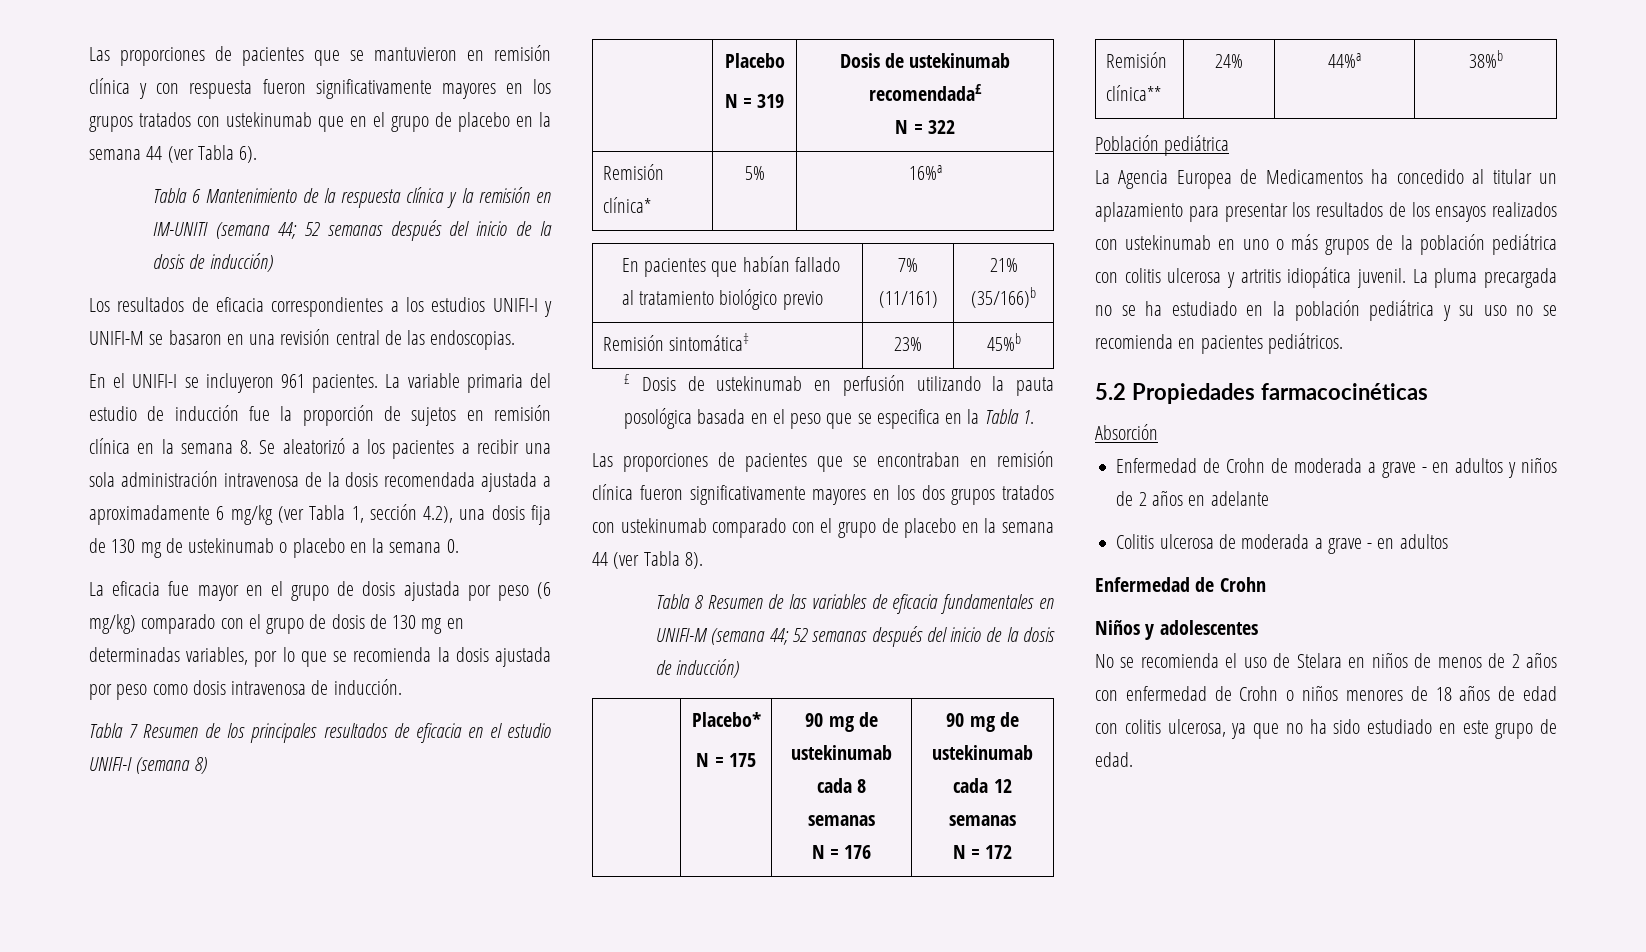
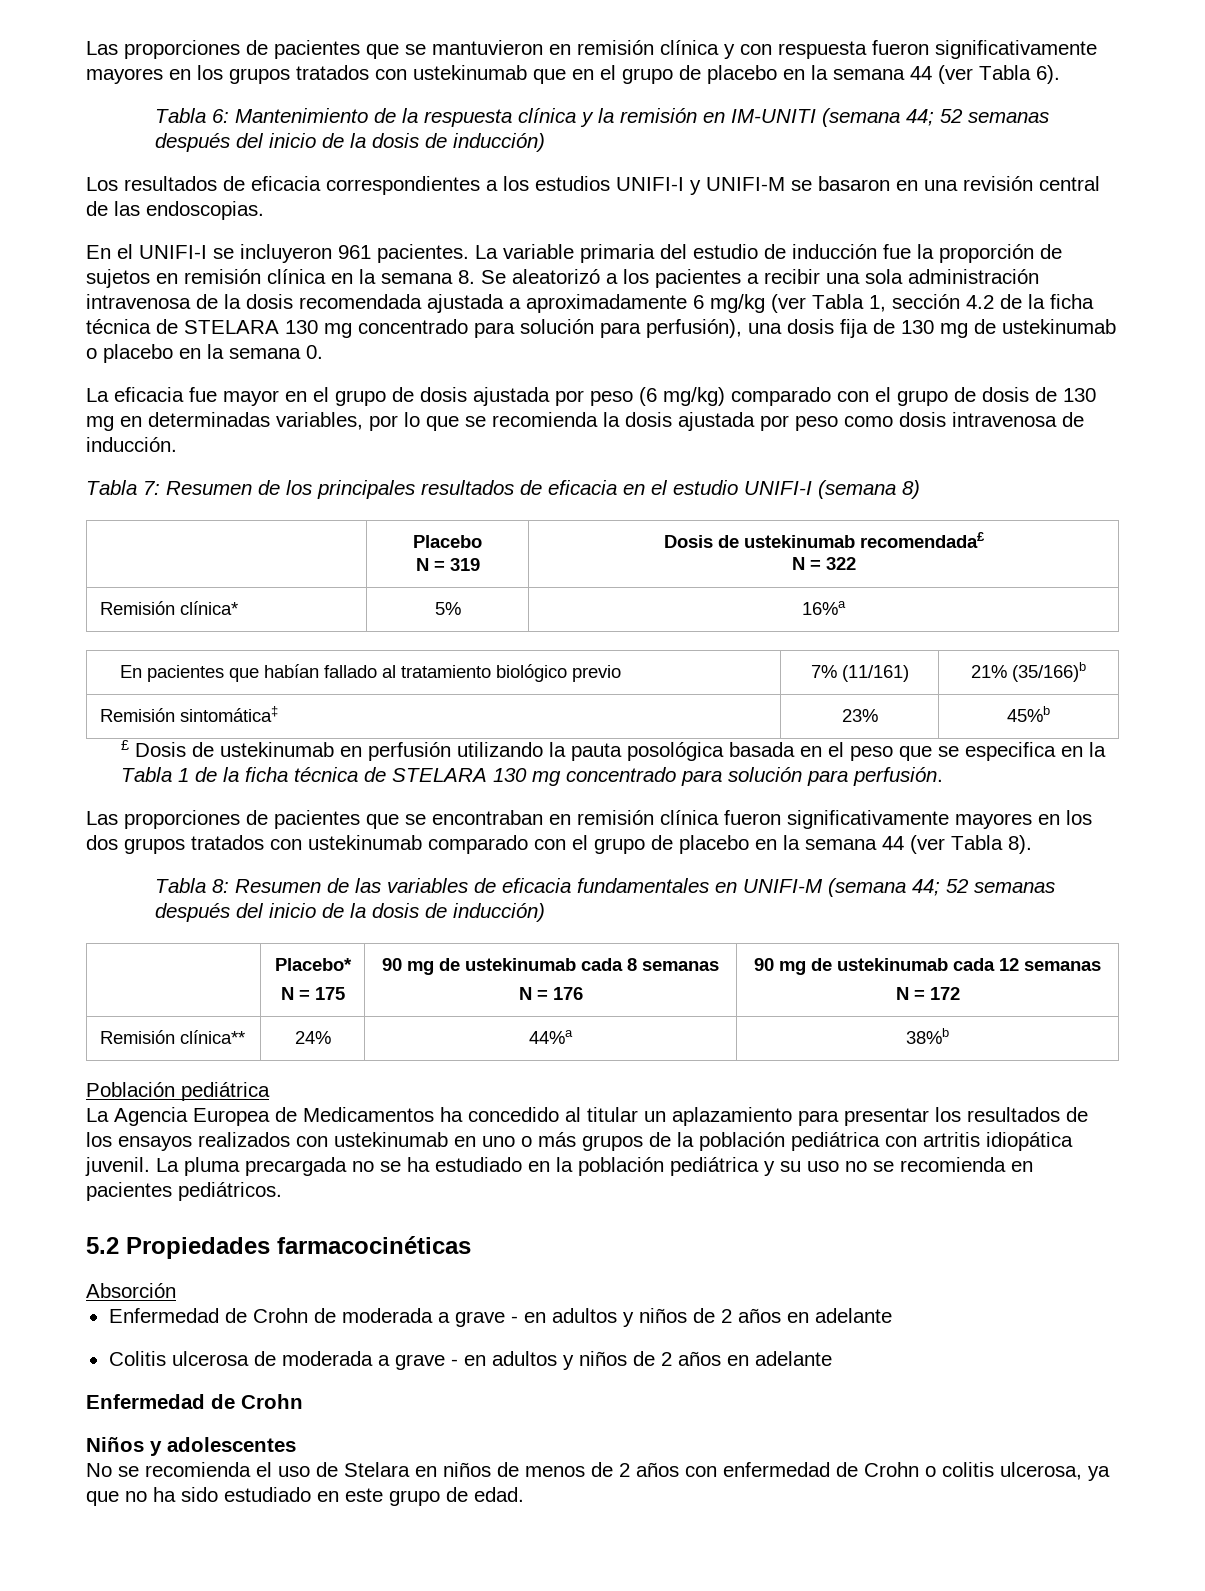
[192,189,202,203] 6 -> [212,109,230,123] 6:
[423,506,454,523] 4.2), -> [966,294,1094,309] [86,319,742,338] 4.2 de la ficha técnica de STELARA 130 mg concentrado para solución para perfusión),
[129,724,139,738] 7 -> [143,481,160,495] 7:
[1022,410,1034,424] 1. -> [177,767,943,786] 1 de la ficha técnica de STELARA 130 mg concentrado para solución para perfusión.
[694,595,704,609] 8 -> [212,879,230,893] 8:
[1124,268,1235,288] colitis ulcerosa y -> (917, 1141) none
(1448, 541) none -> [562,1351,832,1370] y niños de 2 años en adelante
[1302,685,1557,701] [1095,723,1118,734] niños menores de 18 años de edad con -> (936, 1471) none

